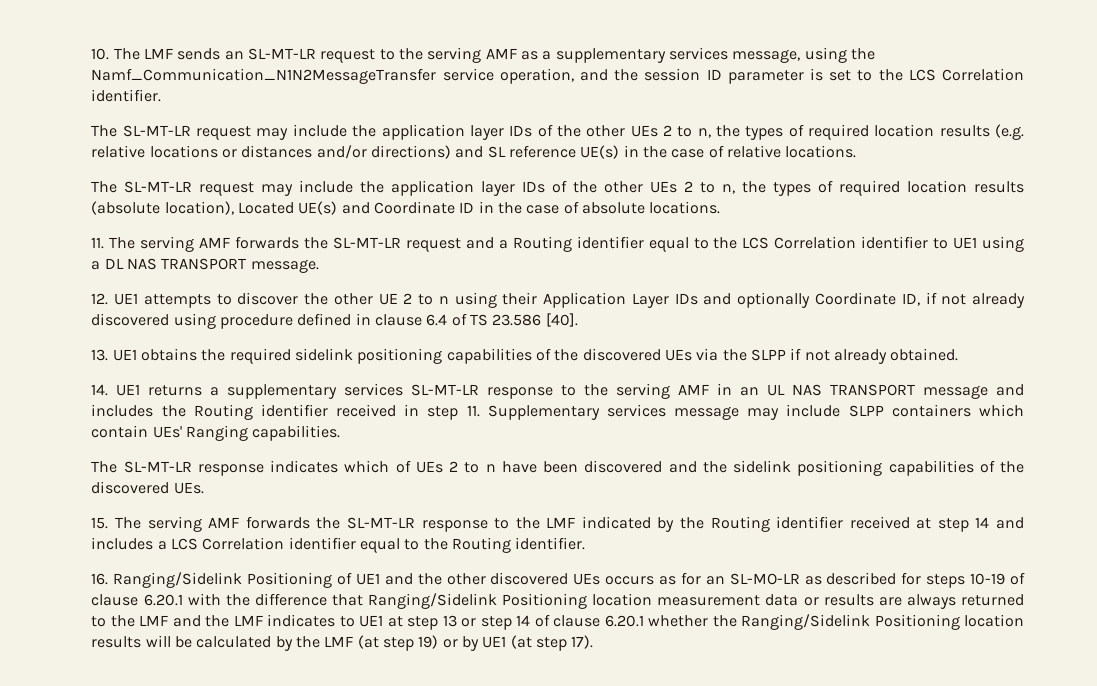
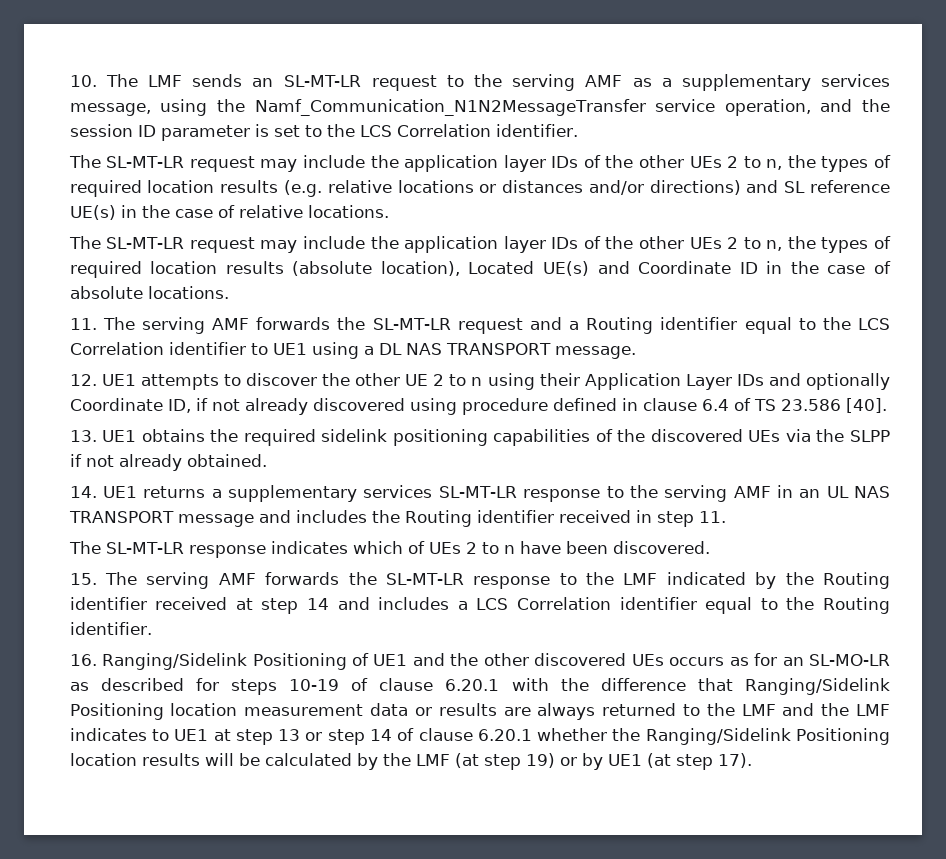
[487,404,1025,420] [91,425,341,441] Supplementary services message may include SLPP containers which contain UEs' Ranging capabilities. -> (726, 517) none
[584,460,1024,476] [91,481,204,494] discovered and the sidelink positioning capabilities of the discovered UEs. -> [612,541,710,554] discovered.

